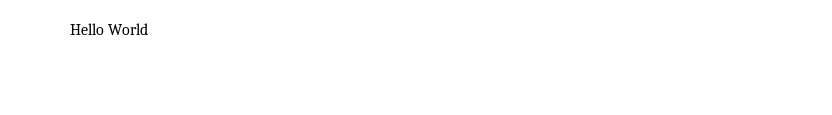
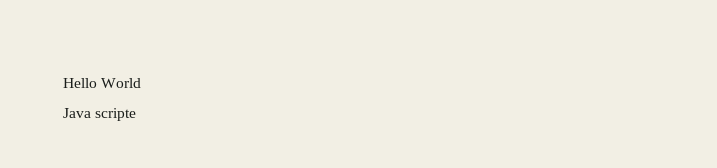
(149, 29) none -> [63,108,137,121] // Java scripte

